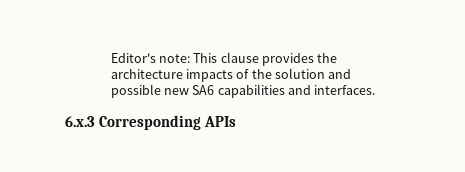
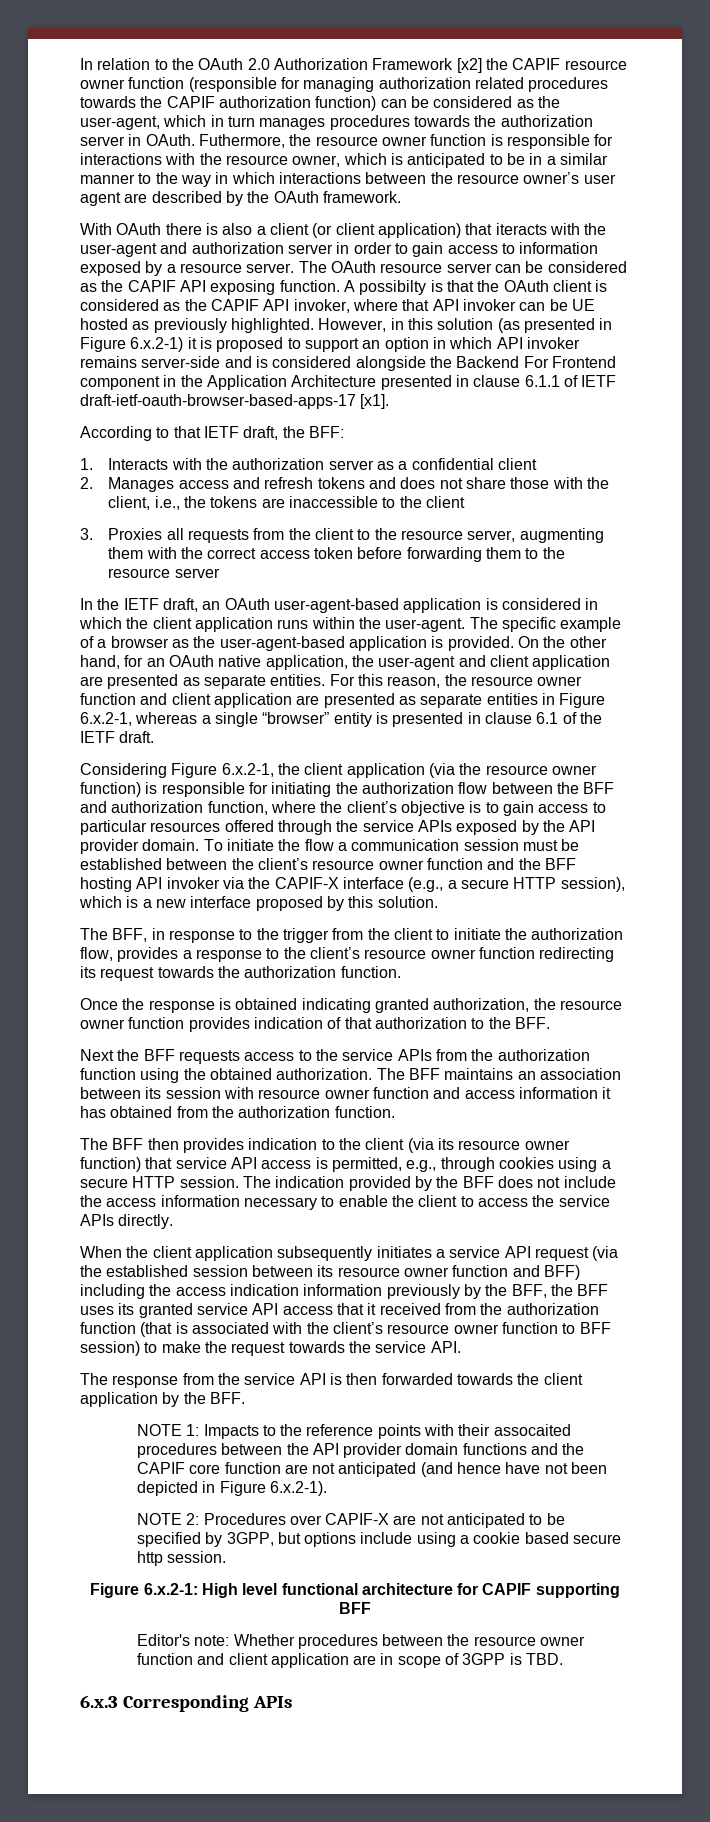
[110,52,338,66] [110,68,352,82] [110,84,376,98] Editor's note: This clause provides the architecture impacts of the solution and possible new SA6 capabilities and interfaces. -> [80,58,627,73] [80,77,609,92] [80,96,560,111] [80,115,593,130] [80,134,614,149] [80,153,608,168] [80,172,616,187] [80,191,401,206] [80,223,607,238] [80,242,599,257] [80,261,627,276] [80,280,608,295] [80,299,595,313] [80,318,613,333] [80,337,580,352] [80,356,616,371] [80,375,617,390] [80,394,390,409] [80,426,344,441] [80,458,538,470] [80,477,609,492] [108,496,466,510] [80,528,604,543] [108,547,565,562] [108,568,220,578] [80,598,599,613] [79,617,622,632] [80,636,607,651] [80,655,611,670] [80,674,583,689] [80,693,606,708] [80,712,602,727] [80,731,155,743] [80,763,597,778] [80,782,615,797] [80,801,606,816] [80,820,596,835] [80,839,580,854] [80,858,576,870] [80,877,625,892] [79,896,438,911] [80,928,624,943] [80,947,615,962] [80,966,401,981] [80,998,622,1013] [80,1017,550,1032] [80,1049,590,1064] [80,1068,621,1083] [80,1087,612,1099] [80,1106,395,1118] [80,1138,570,1153] [80,1157,611,1172] [80,1176,616,1191] [80,1195,610,1210] [80,1214,174,1229] [80,1246,619,1261] [80,1265,580,1280] [80,1284,609,1299] [80,1303,599,1318] [80,1322,611,1337] [80,1341,461,1356] [80,1373,583,1388] [80,1392,245,1407] [136,1424,571,1439] [136,1443,585,1458] [136,1462,608,1477] [136,1481,327,1496] [136,1513,565,1528] [136,1532,622,1547] [136,1551,227,1566] [90,1583,620,1598] [339,1602,371,1614] [136,1634,586,1649] [136,1653,564,1668] In relation to the OAuth 2.0 Authorization Framework [x2] the CAPIF resource owner function (responsible for managing authorization related procedures towards the CAPIF authorization function) can be considered as the user-agent, which in turn manages procedures towards the authorization server in OAuth. Futhermore, the resource owner function is responsible for interactions with the resource owner, which is anticipated to be in a similar manner to the way in which interactions between the resource owner’s user agent are described by the OAuth framework. // With OAuth there is also a client (or client application) that iteracts with the user-agent and authorization server in order to gain access to information exposed by a resource server. The OAuth resource server can be considered as the CAPIF API exposing function. A possibilty is that the OAuth client is considered as the CAPIF API invoker, where that API invoker can be UE hosted as previously highlighted. However, in this solution (as presented in Figure 6.x.2-1) it is proposed to support an option in which API invoker remains server-side and is considered alongside the Backend For Frontend component in the Application Architecture presented in clause 6.1.1 of IETF draft-ietf-oauth-browser-based-apps-17 [x1]. // According to that IETF draft, the BFF: // 1. Interacts with the authorization server as a confidential client // 2. Manages access and refresh tokens and does not share those with the client, i.e., the tokens are inaccessible to the client // 3. Proxies all requests from the client to the resource server, augmenting them with the correct access token before forwarding them to the resource server // In the IETF draft, an OAuth user-agent-based application is considered in which the client application runs within the user-agent. The specific example of a browser as the user-agent-based application is provided. On the other hand, for an OAuth native application, the user-agent and client application are presented as separate entities. For this reason, the resource owner function and client application are presented as separate entities in Figure 6.x.2-1, whereas a single “browser” entity is presented in clause 6.1 of the IETF draft. // Considering Figure 6.x.2-1, the client application (via the resource owner function) is responsible for initiating the authorization flow between the BFF and authorization function, where the client’s objective is to gain access to particular resources offered through the service APIs exposed by the API provider domain. To initiate the flow a communication session must be established between the client’s resource owner function and the BFF hosting API invoker via the CAPIF-X interface (e.g., a secure HTTP session), which is a new interface proposed by this solution. // The BFF, in response to the trigger from the client to initiate the authorization flow, provides a response to the client’s resource owner function redirecting its request towards the authorization function. // Once the response is obtained indicating granted authorization, the resource owner function provides indication of that authorization to the BFF. // Next the BFF requests access to the service APIs from the authorization function using the obtained authorization. The BFF maintains an association between its session with resource owner function and access information it has obtained from the authorization function. // The BFF then provides indication to the client (via its resource owner function) that service API access is permitted, e.g., through cookies using a secure HTTP session. The indication provided by the BFF does not include the access information necessary to enable the client to access the service APIs directly. // When the client application subsequently initiates a service API request (via the established session between its resource owner function and BFF) including the access indication information previously by the BFF, the BFF uses its granted service API access that it received from the authorization function (that is associated with the client’s resource owner function to BFF session) to make the request towards the service API. // The response from the service API is then forwarded towards the client application by the BFF. // NOTE 1: Impacts to the reference points with their assocaited procedures between the API provider domain functions and the CAPIF core function are not anticipated (and hence have not been depicted in Figure 6.x.2-1). // NOTE 2: Procedures over CAPIF-X are not anticipated to be specified by 3GPP, but options include using a cookie based secure http session. // Figure 6.x.2-1: High level functional architecture for CAPIF supporting BFF // Editor's note: Whether procedures between the resource owner function and client application are in scope of 3GPP is TBD.

